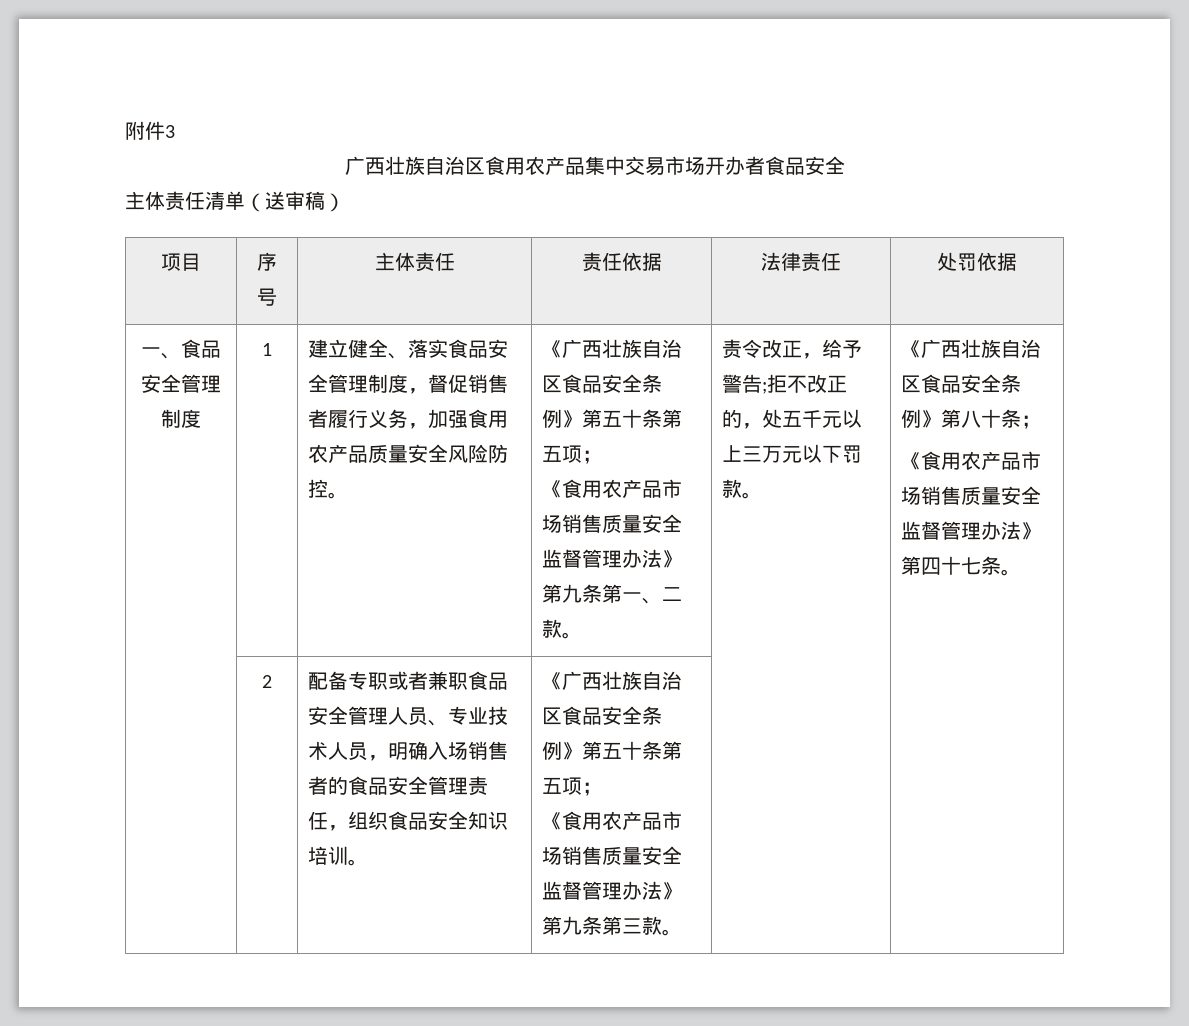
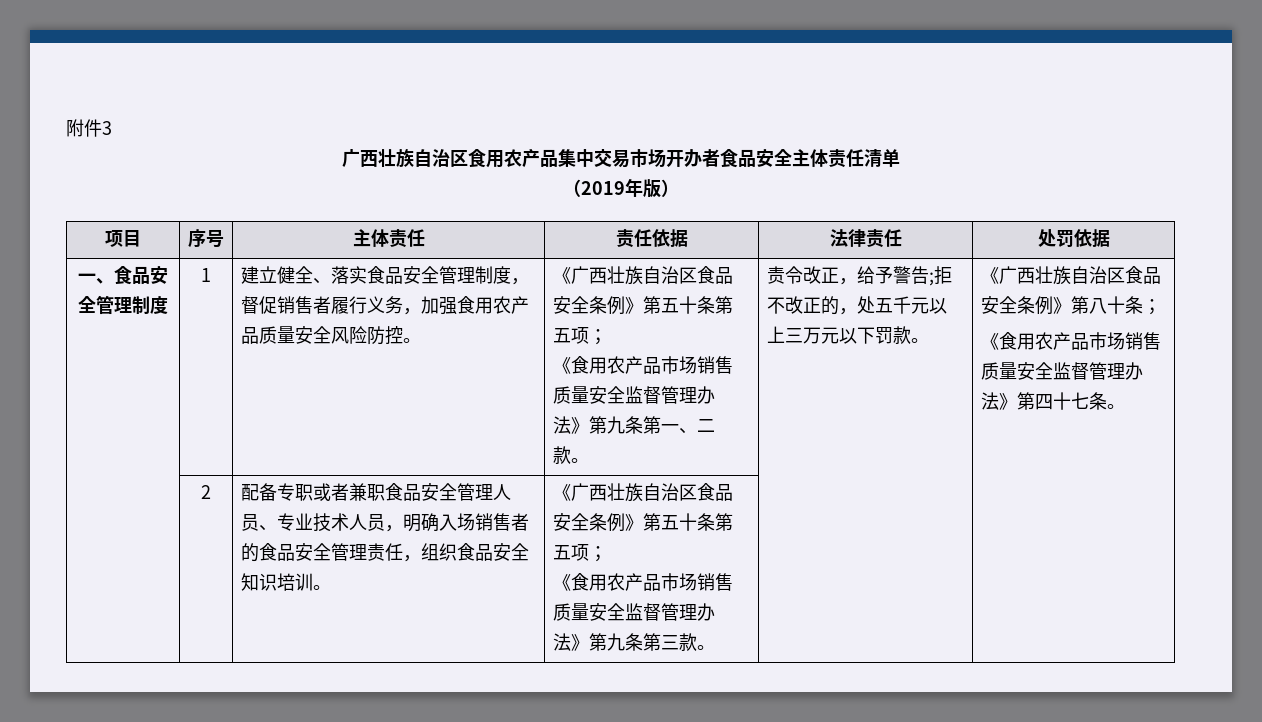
(845, 165) // -> (792, 157) none
[245,191,325,212] （送审稿 -> [562,178,661,198] // （2019年版

